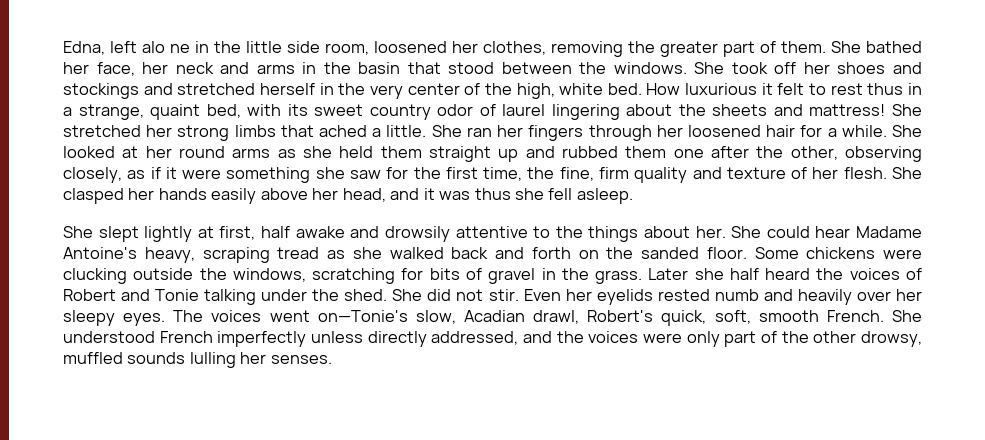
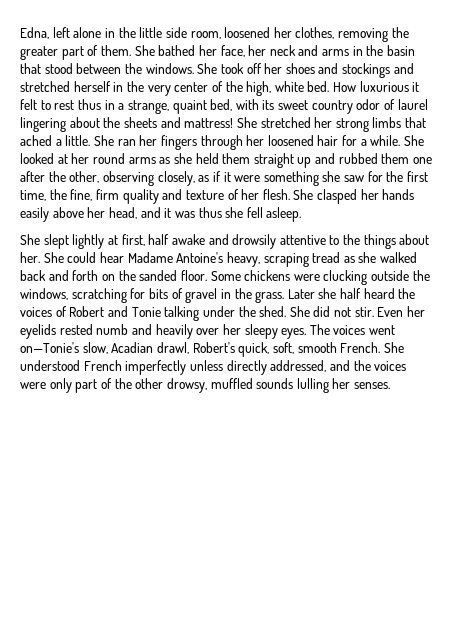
[142,41,190,53] alo ne -> [73,27,102,38] alone

